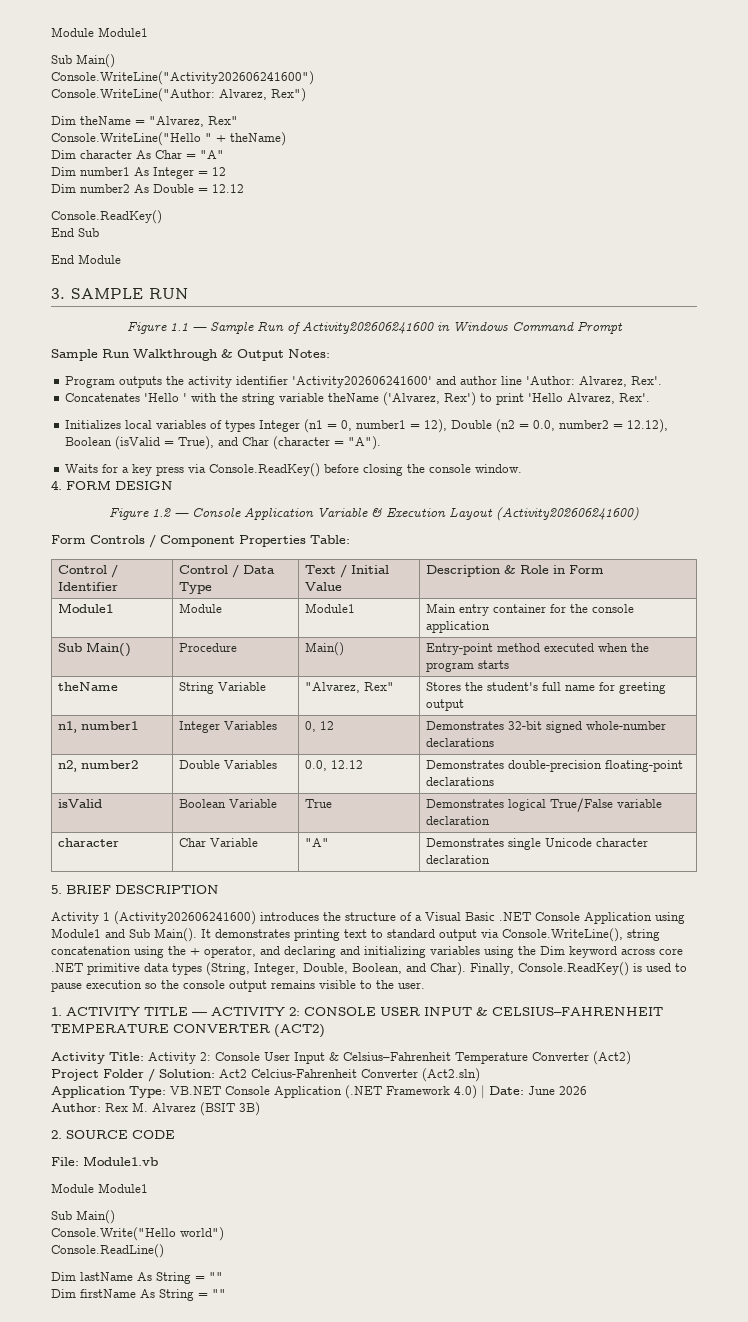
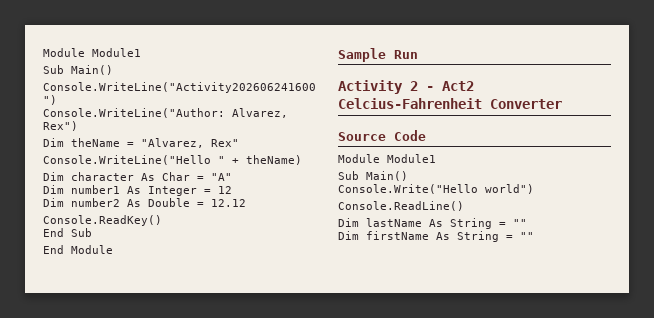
[51,288,188,299] [126,321,623,334] [51,349,330,361] [64,376,662,388] [64,392,650,406] [64,419,668,433] [64,436,381,450] [64,463,522,477] [51,480,173,490] [109,507,639,521] [51,534,350,548] [57,564,118,578] [57,582,118,591] [178,564,275,578] [178,582,212,594] [304,564,389,578] [304,582,342,591] [425,565,604,577] [57,603,113,613] [178,603,222,613] [304,603,355,613] [425,603,634,616] [425,621,490,633] [57,642,131,657] [178,643,237,652] [304,642,344,656] [425,643,649,655] [425,660,509,672] [57,682,118,691] [178,682,266,694] [304,682,394,693] [425,682,666,694] [425,699,464,711] [57,721,138,733] [178,721,277,733] [304,721,334,732] [425,721,666,733] [425,738,494,747] [57,760,138,772] [178,760,277,769] [304,760,363,771] [425,760,683,772] [425,777,494,786] [57,799,102,808] [178,799,277,808] [304,799,332,808] [425,798,662,812] [425,816,490,825] [57,838,119,847] [178,838,258,847] [304,838,329,847] [425,838,648,850] [425,855,490,864] [51,885,219,894] [51,911,685,925] [51,928,660,942] [51,946,683,958] [51,962,687,976] [51,980,425,992] [51,1007,663,1016] [51,1023,325,1038] [51,1051,631,1065] [51,1068,480,1082] [51,1085,587,1099] [51,1102,260,1116] [51,1130,175,1139] [51,1156,158,1166] 3. SAMPLE RUN // Figure 1.1 — Sample Run of Activity202606241600 in Windows Command Prompt // Sample Run Walkthrough & Output Notes: // Program outputs the activity identifier 'Activity202606241600' and author line 'Author: Alvarez, Rex'. // Concatenates 'Hello ' with the string variable theName ('Alvarez, Rex') to print 'Hello Alvarez, Rex'. // Initializes local variables of types Integer (n1 = 0, number1 = 12), Double (n2 = 0.0, number2 = 12.12), Boolean (isValid = True), and Char (character = "A"). // Waits for a key press via Console.ReadKey() before closing the console window. // 4. FORM DESIGN // Figure 1.2 — Console Application Variable & Execution Layout (Activity202606241600) // Form Controls / Component Properties Table: // Control / Identifier | Control / Data Type | Text / Initial Value | Description & Role in Form // Module1 | Module | Module1 | Main entry container for the console application // Sub Main() | Procedure | Main() | Entry-point method executed when the program starts // theName | String Variable | "Alvarez, Rex" | Stores the student's full name for greeting output // n1, number1 | Integer Variables | 0, 12 | Demonstrates 32-bit signed whole-number declarations // n2, number2 | Double Variables | 0.0, 12.12 | Demonstrates double-precision floating-point declarations // isValid | Boolean Variable | True | Demonstrates logical True/False variable declaration // character | Char Variable | "A" | Demonstrates single Unicode character declaration // 5. BRIEF DESCRIPTION // Activity 1 (Activity202606241600) introduces the structure of a Visual Basic .NET Console Application using Module1 and Sub Main(). It demonstrates printing text to standard output via Console.WriteLine(), string concatenation using the + operator, and declaring and initializing variables using the Dim keyword across core .NET primitive data types (String, Integer, Double, Boolean, and Char). Finally, Console.ReadKey() is used to pause execution so the console output remains visible to the user. // 1. ACTIVITY TITLE — ACTIVITY 2: CONSOLE USER INPUT & CELSIUS–FAHRENHEIT TEMPERATURE CONVERTER (ACT2) // Activity Title: Activity 2: Console User Input & Celsius–Fahrenheit Temperature Converter (Act2) // Project Folder / Solution: Act2 Celcius-Fahrenheit Converter (Act2.sln) // Application Type: VB.NET Console Application (.NET Framework 4.0) | Date: June 2026 // Author: Rex M. Alvarez (BSIT 3B) // 2. SOURCE CODE // File: Module1.vb -> [338,48,418,62] [338,80,474,94] [338,98,562,109] [338,130,426,141] Sample Run // Activity 2 - Act2 Celcius-Fahrenheit Converter // Source Code

